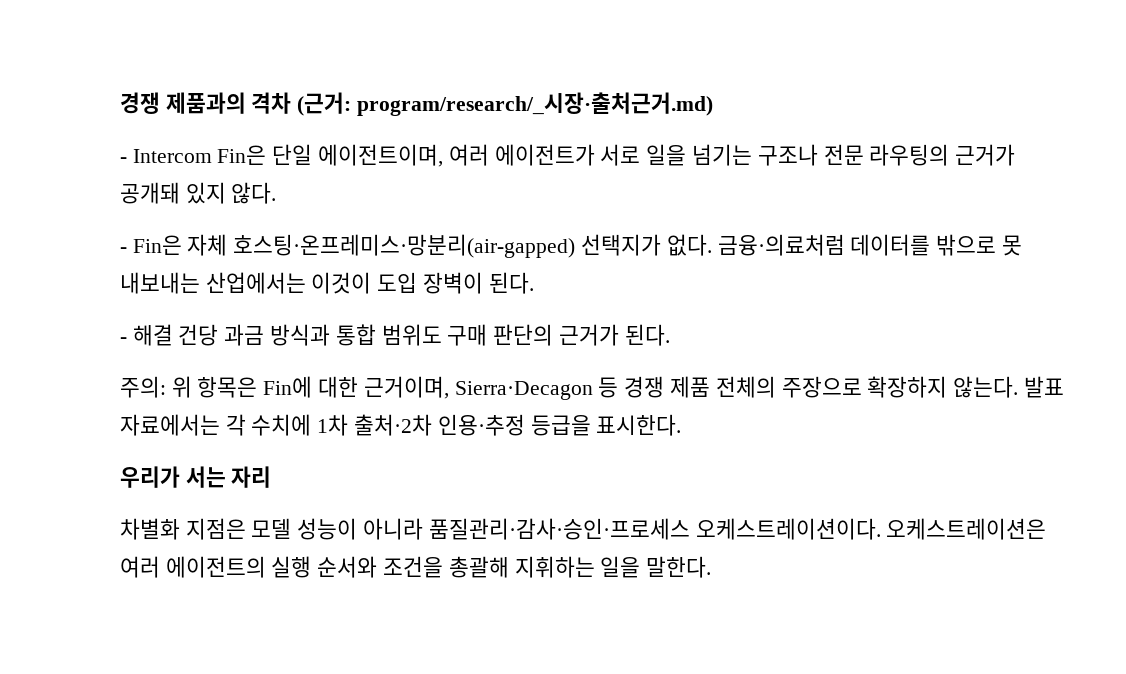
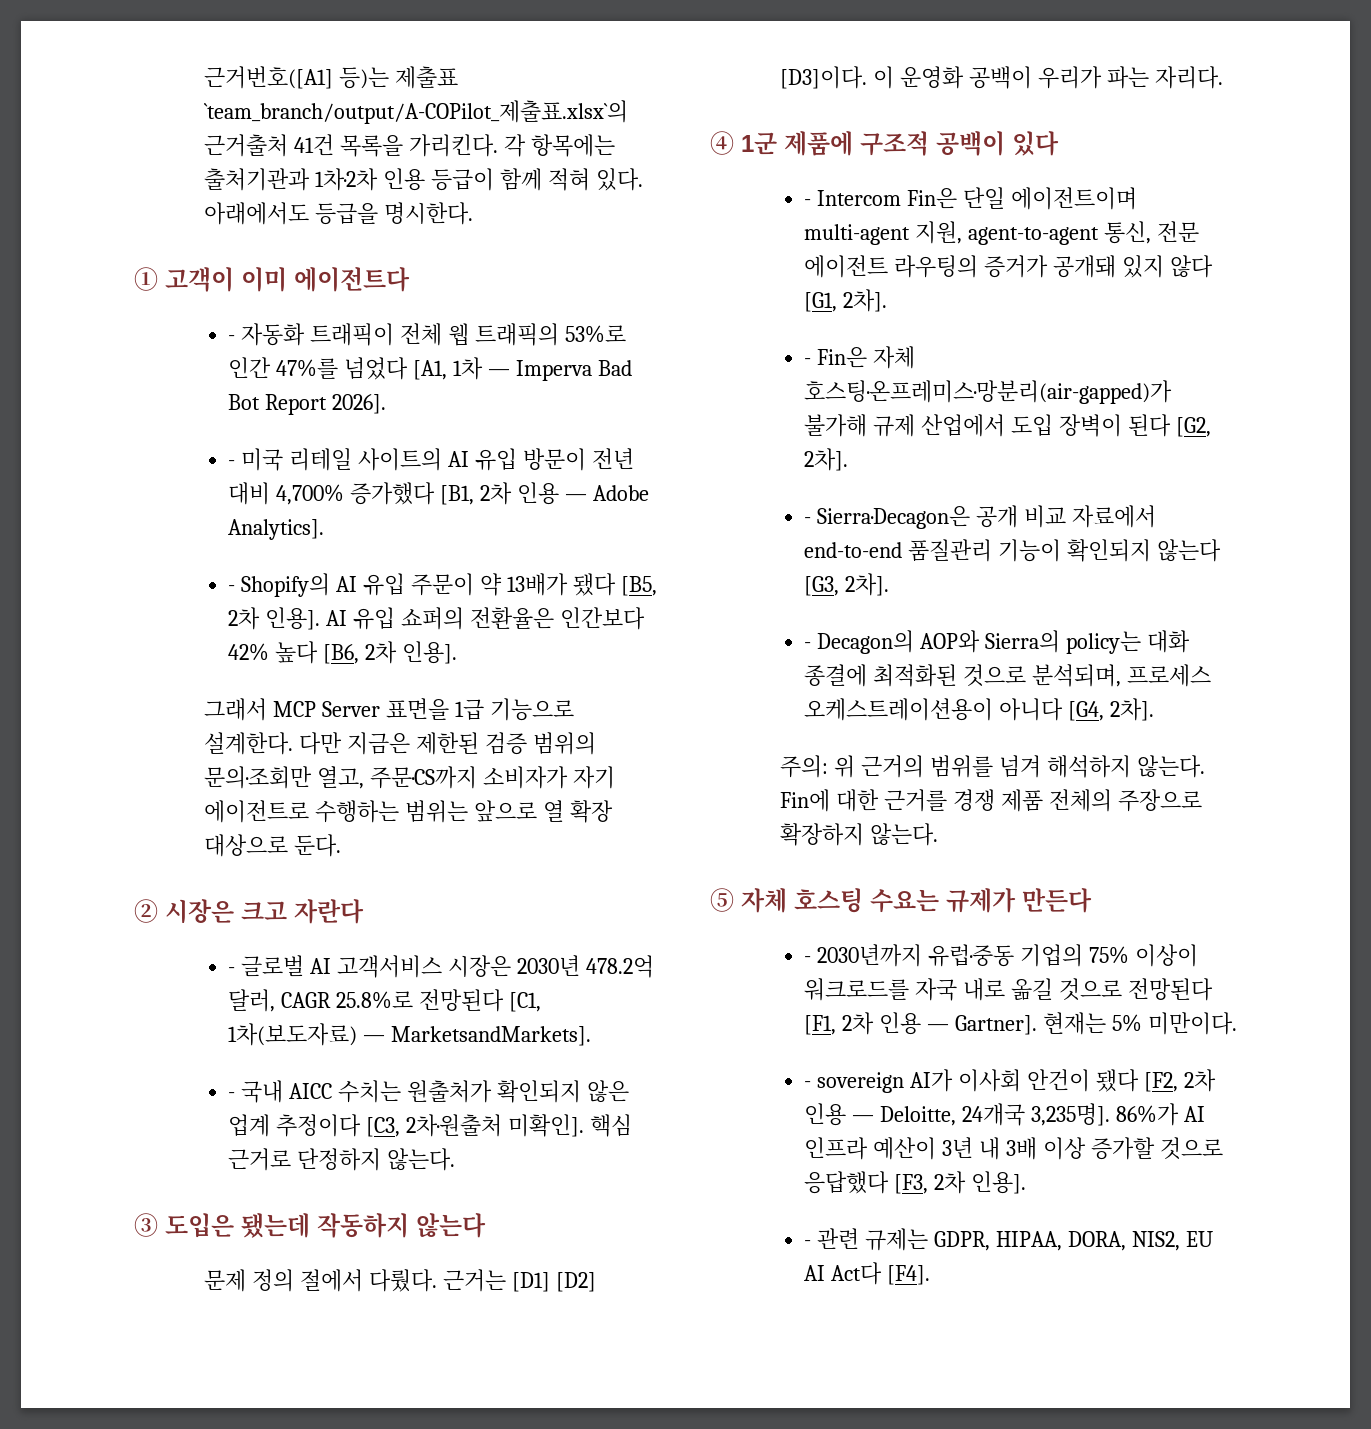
[119,92,713,116] [119,144,1016,167] [119,182,277,204] [119,234,1022,258] [119,272,534,294] [119,324,670,346] [119,376,619,400] 경쟁 제품과의 격차 (근거: program/research/_시장·출처근거.md) // - Intercom Fin은 단일 에이전트이며, 여러 에이전트가 서로 일을 넘기는 구조나 전문 라우팅의 근거가 공개돼 있지 않다. // - Fin은 자체 호스팅·온프레미스·망분리(air-gapped) 선택지가 없다. 금융·의료처럼 데이터를 밖으로 못 내보내는 산업에서는 이것이 도입 장벽이 된다. // - 해결 건당 과금 방식과 통합 범위도 구매 판단의 근거가 된다. // 주의: 위 항목은 Fin에 대한 근거이며, Sierra·Decagon 등 -> [204,66,459,89] [204,100,629,124] [204,134,615,157] [204,168,643,191] [204,202,474,225] [134,267,410,292] [228,323,626,346] [228,357,632,381] [228,394,387,415] [228,448,634,471] [228,482,649,505] [228,519,325,540] [228,573,657,597] [228,607,645,630] [228,641,458,664] [204,698,574,721] [204,732,596,755] [204,766,615,789] [204,800,613,823] [204,834,342,857] [134,899,364,924] [228,955,654,978] [228,989,542,1012] [228,1023,592,1046] [228,1080,629,1103] [228,1114,633,1137] [228,1148,456,1171] [134,1213,486,1238] [204,1269,596,1292] [780,66,1223,89] [710,131,1059,156] [804,187,1138,210] [804,221,1200,245] [804,255,1214,278] [804,289,888,312] [804,346,916,369] [804,380,1173,404] [804,414,1211,437] [804,448,849,471] [804,505,1157,529] [804,539,1222,562] [804,573,890,596] [804,630,1191,654] [804,664,1212,687] [804,698,1155,721] [780,755,1205,778] [780,789,948,812] 근거번호([A1] 등)는 제출표 `team_branch/output/A-COPilot_제출표.xlsx`의 근거출처 41건 목록을 가리킨다. 각 항목에는 출처기관과 1차·2차 인용 등급이 함께 적혀 있다. 아래에서도 등급을 명시한다. // ① 고객이 이미 에이전트다 // - 자동화 트래픽이 전체 웹 트래픽의 53%로 인간 47%를 넘었다 [A1, 1차 — Imperva Bad Bot Report 2026]. // - 미국 리테일 사이트의 AI 유입 방문이 전년 대비 4,700% 증가했다 [B1, 2차 인용 — Adobe Analytics]. // - Shopify의 AI 유입 주문이 약 13배가 됐다 [B5, 2차 인용]. AI 유입 쇼퍼의 전환율은 인간보다 42% 높다 [B6, 2차 인용]. // 그래서 MCP Server 표면을 1급 기능으로 설계한다. 다만 지금은 제한된 검증 범위의 문의·조회만 열고, 주문·CS까지 소비자가 자기 에이전트로 수행하는 범위는 앞으로 열 확장 대상으로 둔다. // ② 시장은 크고 자란다 // - 글로벌 AI 고객서비스 시장은 2030년 478.2억 달러, CAGR 25.8%로 전망된다 [C1, 1차(보도자료) — MarketsandMarkets]. // - 국내 AICC 수치는 원출처가 확인되지 않은 업계 추정이다 [C3, 2차·원출처 미확인]. 핵심 근거로 단정하지 않는다. // ③ 도입은 됐는데 작동하지 않는다 // 문제 정의 절에서 다뤘다. 근거는 [D1] [D2] [D3]이다. 이 운영화 공백이 우리가 파는 자리다. // ④ 1군 제품에 구조적 공백이 있다 // - Intercom Fin은 단일 에이전트이며 multi-agent 지원, agent-to-agent 통신, 전문 에이전트 라우팅의 증거가 공개돼 있지 않다 [G1, 2차]. // - Fin은 자체 호스팅·온프레미스·망분리(air-gapped)가 불가해 규제 산업에서 도입 장벽이 된다 [G2, 2차]. // - Sierra·Decagon은 공개 비교 자료에서 end-to-end 품질관리 기능이 확인되지 않는다 [G3, 2차]. // - Decagon의 AOP와 Sierra의 policy는 대화 종결에 최적화된 것으로 분석되며, 프로세스 오케스트레이션용이 아니다 [G4, 2차]. // 주의: 위 근거의 범위를 넘겨 해석하지 않는다. Fin에 대한 근거를
[1024,376,1065,398] [119,414,682,436] [119,466,272,488] [119,518,1047,540] [119,556,712,578] 발표 자료에서는 각 수치에 1차 출처·2차 인용·추정 등급을 표시한다. // 우리가 서는 자리 // 차별화 지점은 모델 성능이 아니라 품질관리·감사·승인·프로세스 오케스트레이션이다. 오케스트레이션은 여러 에이전트의 실행 순서와 조건을 총괄해 지휘하는 일을 말한다. -> [710,888,1092,913] [804,944,1199,967] [804,978,1214,1001] [804,1012,1237,1035] [804,1069,1216,1093] [804,1103,1205,1126] [804,1137,1223,1160] [804,1171,1027,1194] [804,1228,1213,1251] [804,1262,931,1285] // ⑤ 자체 호스팅 수요는 규제가 만든다 // - 2030년까지 유럽·중동 기업의 75% 이상이 워크로드를 자국 내로 옮길 것으로 전망된다 [F1, 2차 인용 — Gartner]. 현재는 5% 미만이다. // - sovereign AI가 이사회 안건이 됐다 [F2, 2차 인용 — Deloitte, 24개국 3,235명]. 86%가 AI 인프라 예산이 3년 내 3배 이상 증가할 것으로 응답했다 [F3, 2차 인용]. // - 관련 규제는 GDPR, HIPAA, DORA, NIS2, EU AI Act다 [F4].

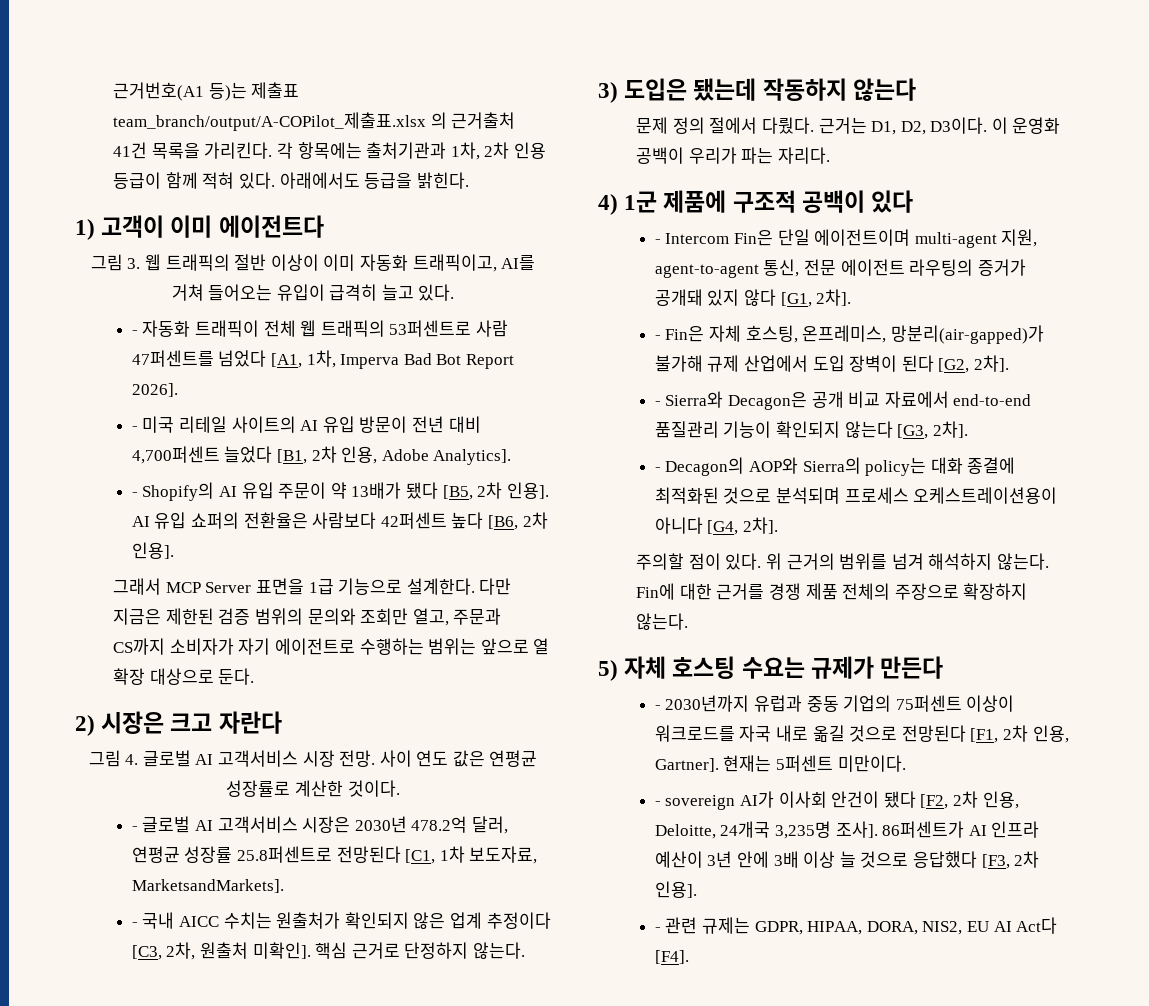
[204,66,334,89] 근거번호([A1] -> [113,82,205,101] 근거번호(A1
[204,100,629,124] `team_branch/output/A-COPilot_제출표.xlsx`의 -> [113,112,447,131] team_branch/output/A-COPilot_제출표.xlsx 의
[315,168,379,191] 1차·2차 -> [450,142,510,160] 1차, 2차
[384,202,474,225] [134,267,158,291] 명시한다. // ① -> [416,172,469,189] [75,219,95,240] 밝힌다. // 1)
(410, 279) none -> [90,254,536,272] [171,284,455,301] // 그림 3. 웹 트래픽의 절반 이상이 이미 자동화 트래픽이고, AI를 거쳐 들어오는 유입이 급격히 늘고 있다.
[564,325,626,343] [228,357,511,380] 53%로 인간 47%를 넘었다 [A1, 1차 — -> [389,320,508,337] [131,350,336,368] 53퍼센트로 사람 47퍼센트를 넘었다 [A1, 1차,
[276,482,587,505] 4,700% 증가했다 [B1, 2차 인용 — -> [131,446,378,464] 4,700퍼센트 늘었다 [B1, 2차 인용,
[559,607,645,630] [228,643,270,661] 인간보다 42% -> [312,512,447,529] 사람보다 42퍼센트
[204,766,478,789] 문의·조회만 열고, 주문·CS까지 -> [307,608,502,626] [113,638,166,655] 문의와 조회만 열고, 주문과 CS까지
[134,899,158,923] ② -> [75,715,95,736] 2)
(364, 911) none -> [88,750,538,767] [226,780,400,797] // 그림 4. 글로벌 AI 고객서비스 시장 전망. 사이 연도 값은 연평균 성장률로 계산한 것이다.
[281,989,542,1012] [228,1023,386,1046] CAGR 25.8%로 전망된다 [C1, 1차(보도자료) — -> [131,846,538,864] 연평균 성장률 25.8퍼센트로 전망된다 [C1, 1차 보도자료,
[406,1114,503,1137] 2차·원출처 -> [166,942,249,960] 2차, 원출처
[134,1213,158,1237] ③ -> [598,82,618,103] 3)
[511,1272,596,1292] [780,66,868,89] [D1] [D2] [D3]이다. -> [871,117,988,135] D1, D2, D3이다.
[710,131,734,155] ④ -> [598,194,618,215] 4)
[804,380,1173,404] 호스팅·온프레미스·망분리(air-gapped)가 -> [745,325,1044,344] 호스팅, 온프레미스, 망분리(air-gapped)가
[817,506,971,529] Sierra·Decagon은 -> [665,391,808,410] Sierra와 Decagon은
[1032,664,1122,687] 분석되며, -> [776,487,841,504] 분석되며
[780,755,829,778] 주의: -> [636,553,762,570] 주의할 점이 있다.
[710,888,734,912] ⑤ -> [598,660,618,681] 5)
[928,944,1130,967] 유럽·중동 기업의 75% -> [754,695,962,712] 유럽과 중동 기업의 75퍼센트
[879,1012,950,1035] 인용 — -> [1032,725,1069,743] 인용,
[1111,1014,1142,1032] 5% -> [776,755,834,772] 5퍼센트
[804,1103,1180,1126] 인용 — Deloitte, 24개국 3,235명]. 86%가 -> [982,791,1019,809] [654,821,965,839] 인용, Deloitte, 24개국 3,235명 조사]. 86퍼센트가
[979,1137,1001,1160] 내 -> [737,851,770,868] 안에
[1090,1137,1155,1160] 증가할 -> [839,851,856,868] 늘

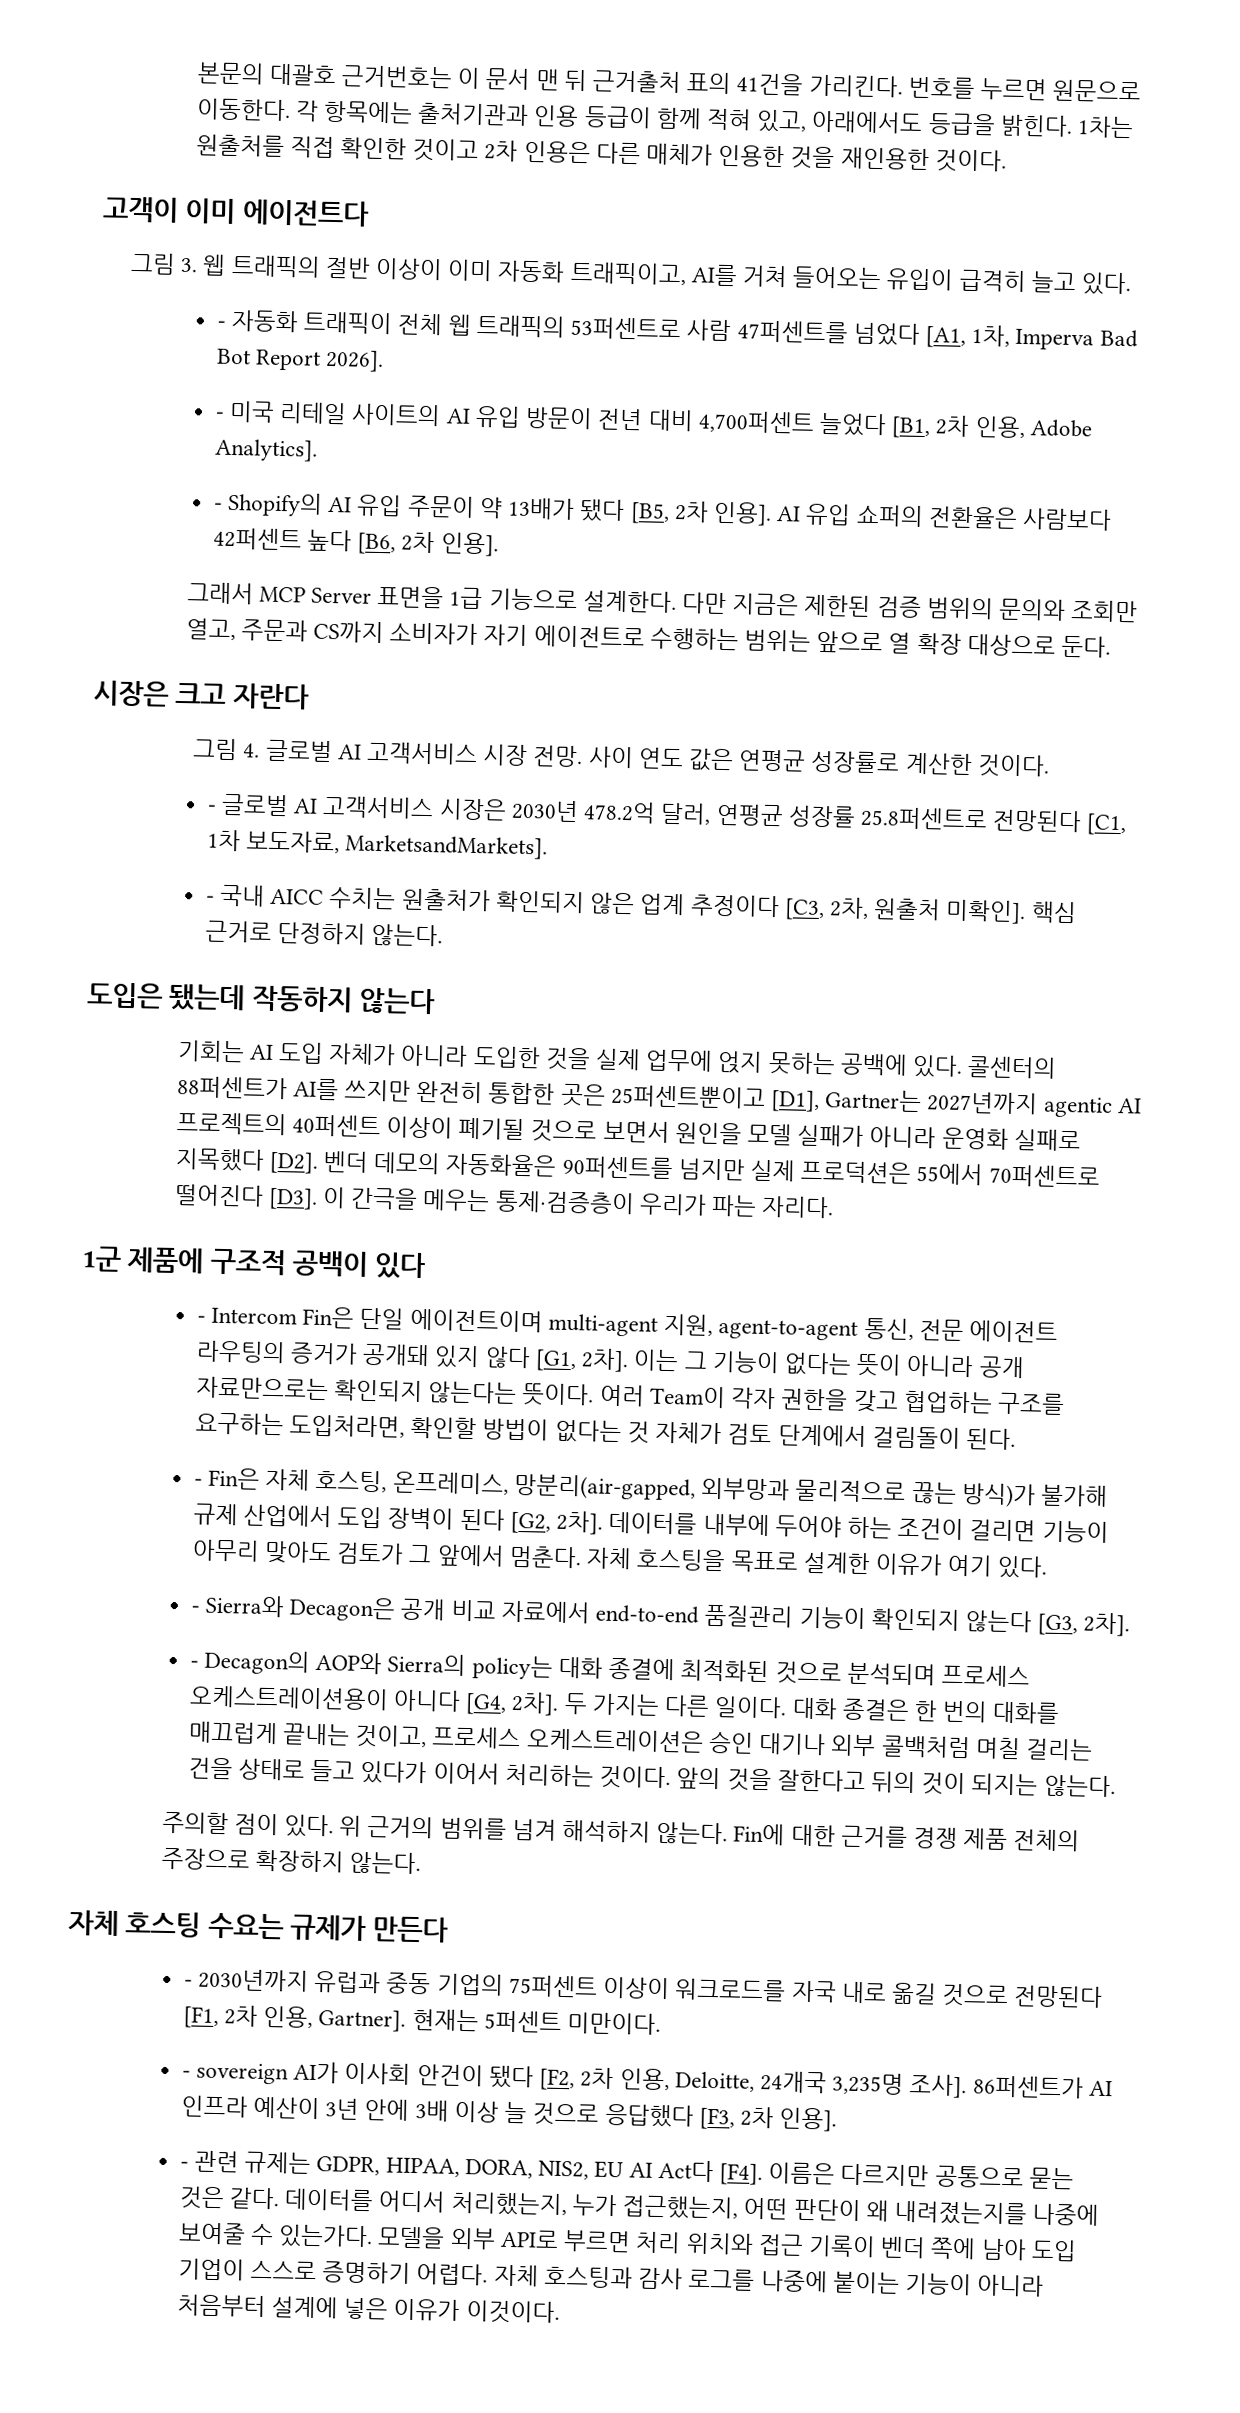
[113,82,300,101] [113,112,516,131] [113,142,273,159] 근거번호(A1 등)는 제출표 team_branch/output/A-COPilot_제출표.xlsx 의 근거출처 41건 목록을 가리킨다. -> [196,62,1142,103] [195,98,291,122] 본문의 대괄호 근거번호는 이 문서 맨 뒤 근거출처 표의 41건을 가리킨다. 번호를 누르면 원문으로 이동한다.
[450,142,510,160] 1차, 2차 -> (530, 114) none
[238,172,275,189] 있다. -> [756,109,808,133] 있고,
[75,219,95,240] // 1) -> [1077,116,1135,139] [195,134,1007,173] 1차는 원출처를 직접 확인한 것이고 2차 인용은 다른 매체가 인용한 것을 재인용한 것이다. //
[75,715,95,736] 2) -> (1112, 646) none
[598,82,618,103] 3) -> (444, 935) none
[636,117,1061,135] [636,147,685,164] 문제 정의 절에서 다뤘다. 근거는 D1, D2, D3이다. 이 운영화 공백이 -> [176,1040,1058,1079] [176,1075,1142,1118] [175,1111,1081,1152] [174,1147,1100,1188] [173,1183,635,1215] 기회는 AI 도입 자체가 아니라 도입한 것을 실제 업무에 얹지 못하는 공백에 있다. 콜센터의 88퍼센트가 AI를 쓰지만 완전히 통합한 곳은 25퍼센트뿐이고 [D1], Gartner는 2027년까지 agentic AI 프로젝트의 40퍼센트 이상이 폐기될 것으로 보면서 원인을 모델 실패가 아니라 운영화 실패로 지목했다 [D2]. 벤더 데모의 자동화율은 90퍼센트를 넘지만 실제 프로덕션은 55에서 70퍼센트로 떨어진다 [D3]. 이 간극을 메우는 통제·검증층이
[598,194,618,215] 4) -> (835, 1207) none
(852, 297) none -> [633,1349,1025,1379] [195,1376,1065,1416] [194,1412,1016,1451] 이는 그 기능이 없다는 뜻이 아니라 공개 자료만으로는 확인되지 않는다는 뜻이다. 여러 Team이 각자 권한을 갖고 협업하는 구조를 요구하는 도입처라면, 확인할 방법이 없다는 것 자체가 검토 단계에서 걸림돌이 된다.
[890,325,1044,344] 망분리(air-gapped)가 -> [513,1473,1036,1508] 망분리(air-gapped, 외부망과 물리적으로 끊는 방식)가
(1009, 363) none -> [608,1511,1109,1543] [191,1539,1048,1579] 데이터를 내부에 두어야 하는 조건이 걸리면 기능이 아무리 맞아도 검토가 그 앞에서 멈춘다. 자체 호스팅을 목표로 설계한 이유가 여기 있다.
(779, 525) none -> [563,1692,1061,1725] [188,1721,1093,1761] [187,1757,1116,1798] 두 가지는 다른 일이다. 대화 종결은 한 번의 대화를 매끄럽게 끝내는 것이고, 프로세스 오케스트레이션은 승인 대기나 외부 콜백처럼 며칠 걸리는 건을 상태로 들고 있다가 이어서 처리하는 것이다. 앞의 것을 잘한다고 뒤의 것이 되지는 않는다.
[598,660,618,681] 5) -> (421, 1863) none
(689, 957) none -> [768,2162,1074,2190] [178,2186,1100,2226] [177,2222,1077,2262] [177,2258,1045,2297] [176,2294,560,2325] 이름은 다르지만 공통으로 묻는 것은 같다. 데이터를 어디서 처리했는지, 누가 접근했는지, 어떤 판단이 왜 내려졌는지를 나중에 보여줄 수 있는가다. 모델을 외부 API로 부르면 처리 위치와 접근 기록이 벤더 쪽에 남아 도입 기업이 스스로 증명하기 어렵다. 자체 호스팅과 감사 로그를 나중에 붙이는 기능이 아니라 처음부터 설계에 넣은 이유가 이것이다.

